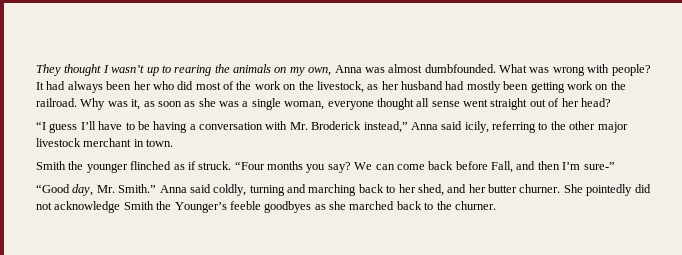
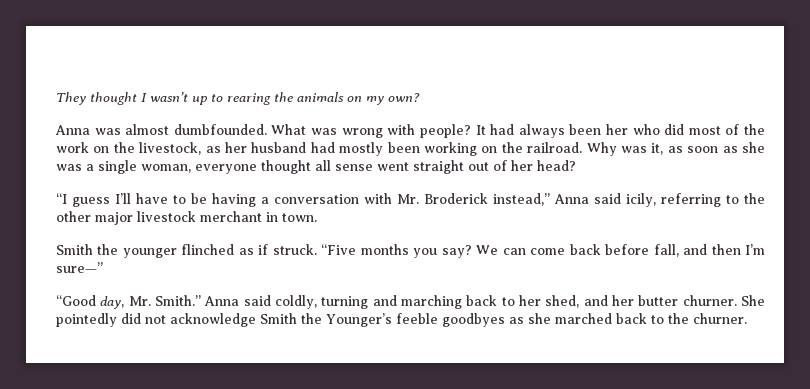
[308,67,332,76] own, -> [388,93,420,102] own? //
[530,81,593,93] getting work -> [423,142,477,156] working
[234,161,265,170] “Four -> [321,244,357,255] “Five
[491,161,513,173] Fall, -> [653,244,679,257] fall,
[583,162,615,170] sure-” -> [56,262,103,273] sure—”

